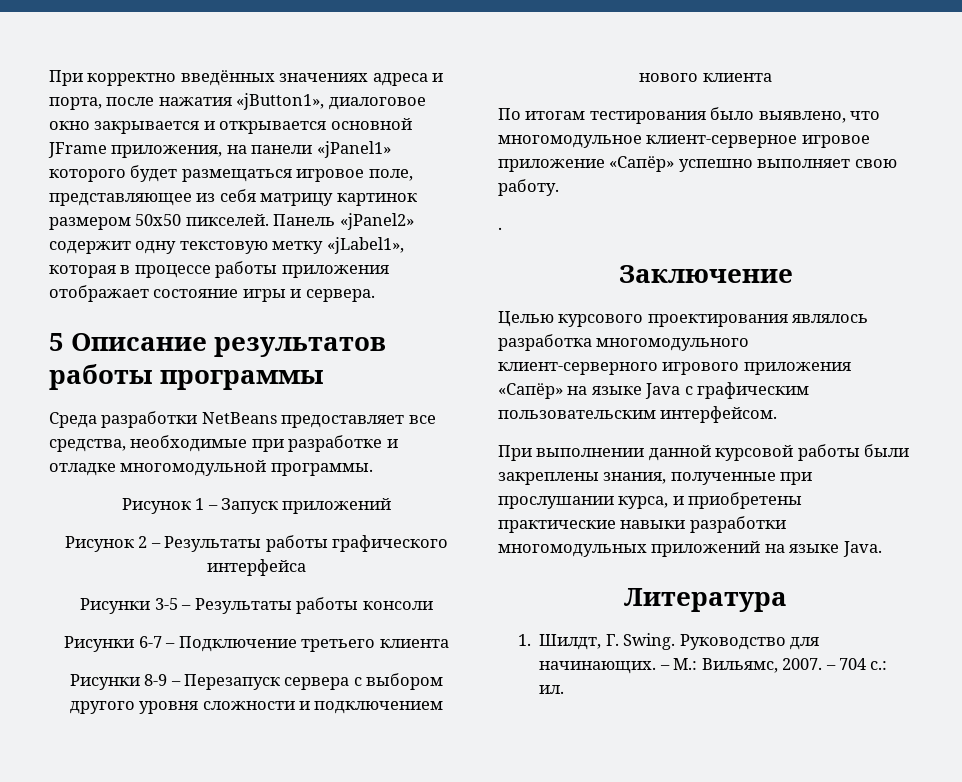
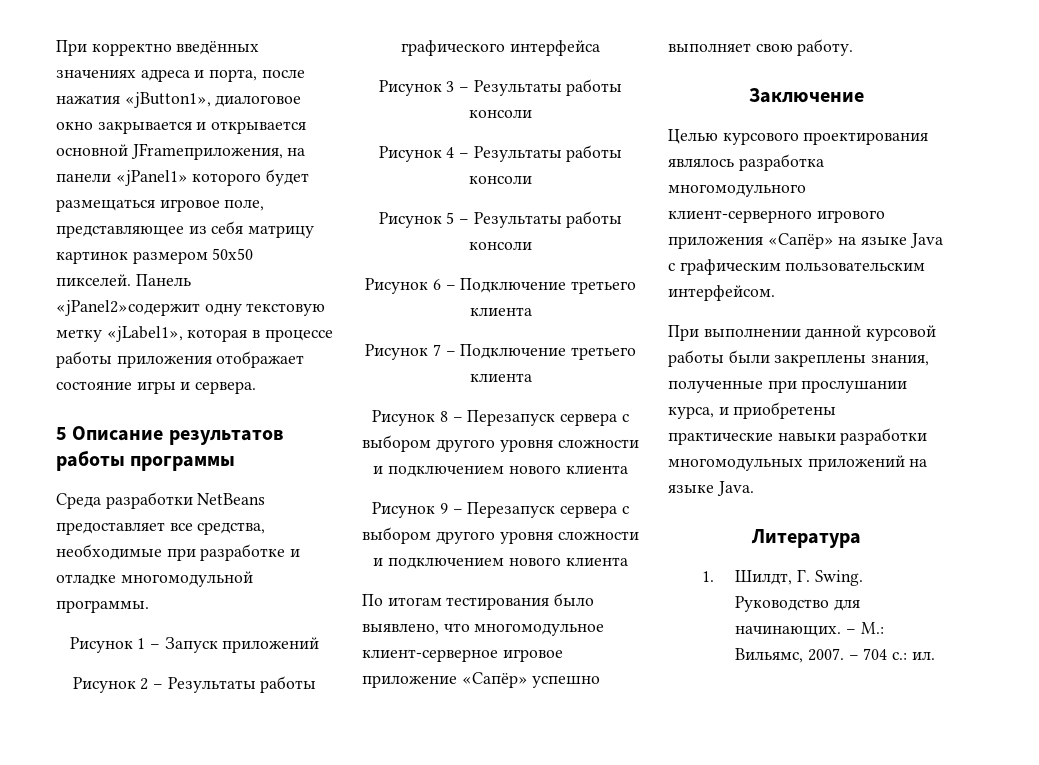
[48,142,223,158] JFrame приложения, -> [130,143,283,160] JFrameприложения,
[339,213,414,230] [49,241,131,254] «jPanel2» содержит -> [56,300,200,316] «jPanel2»содержит
[80,597,433,614] [64,636,449,652] [69,674,168,690] Рисунки 3-5 – Результаты работы консоли // Рисунки 6-7 – Подключение третьего клиента // Рисунки 8-9 -> [378,79,623,96] [469,109,532,118] [378,145,623,162] [469,175,532,184] [378,211,623,228] [469,241,532,250] [365,278,636,294] [469,307,532,316] [365,344,636,360] [469,373,532,382] [372,410,629,426] [362,435,639,452] [373,465,628,477] [372,502,448,518] Рисунок 3 – Результаты работы консоли // Рисунок 4 – Результаты работы консоли // Рисунок 5 – Результаты работы консоли // Рисунок 6 – Подключение третьего клиента // Рисунок 7 – Подключение третьего клиента // Рисунок 8 – Перезапуск сервера с выбором другого уровня сложности и подключением нового клиента // Рисунок 9
[498,227,502,230] // . -> (854, 47) none

